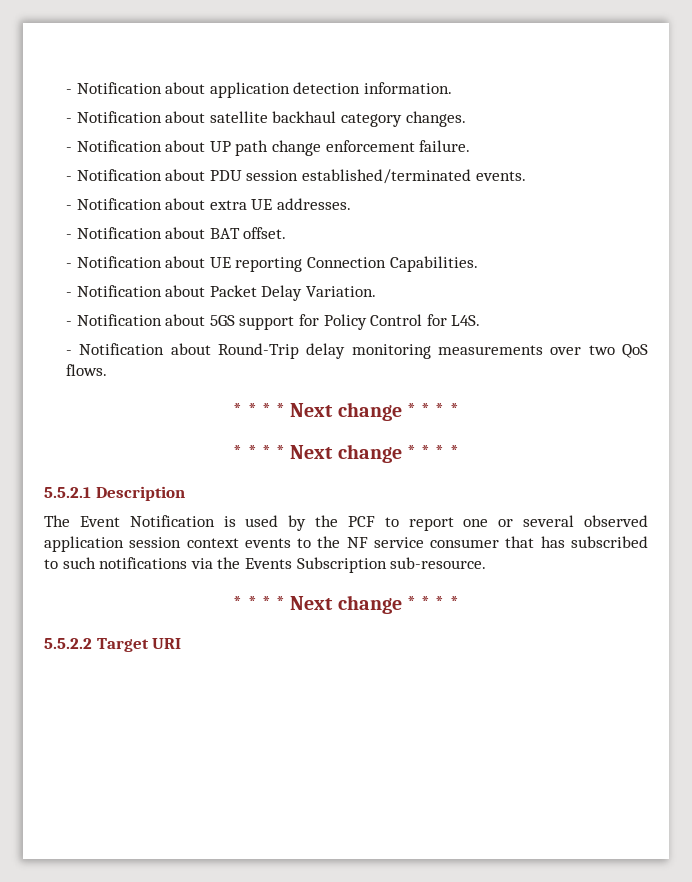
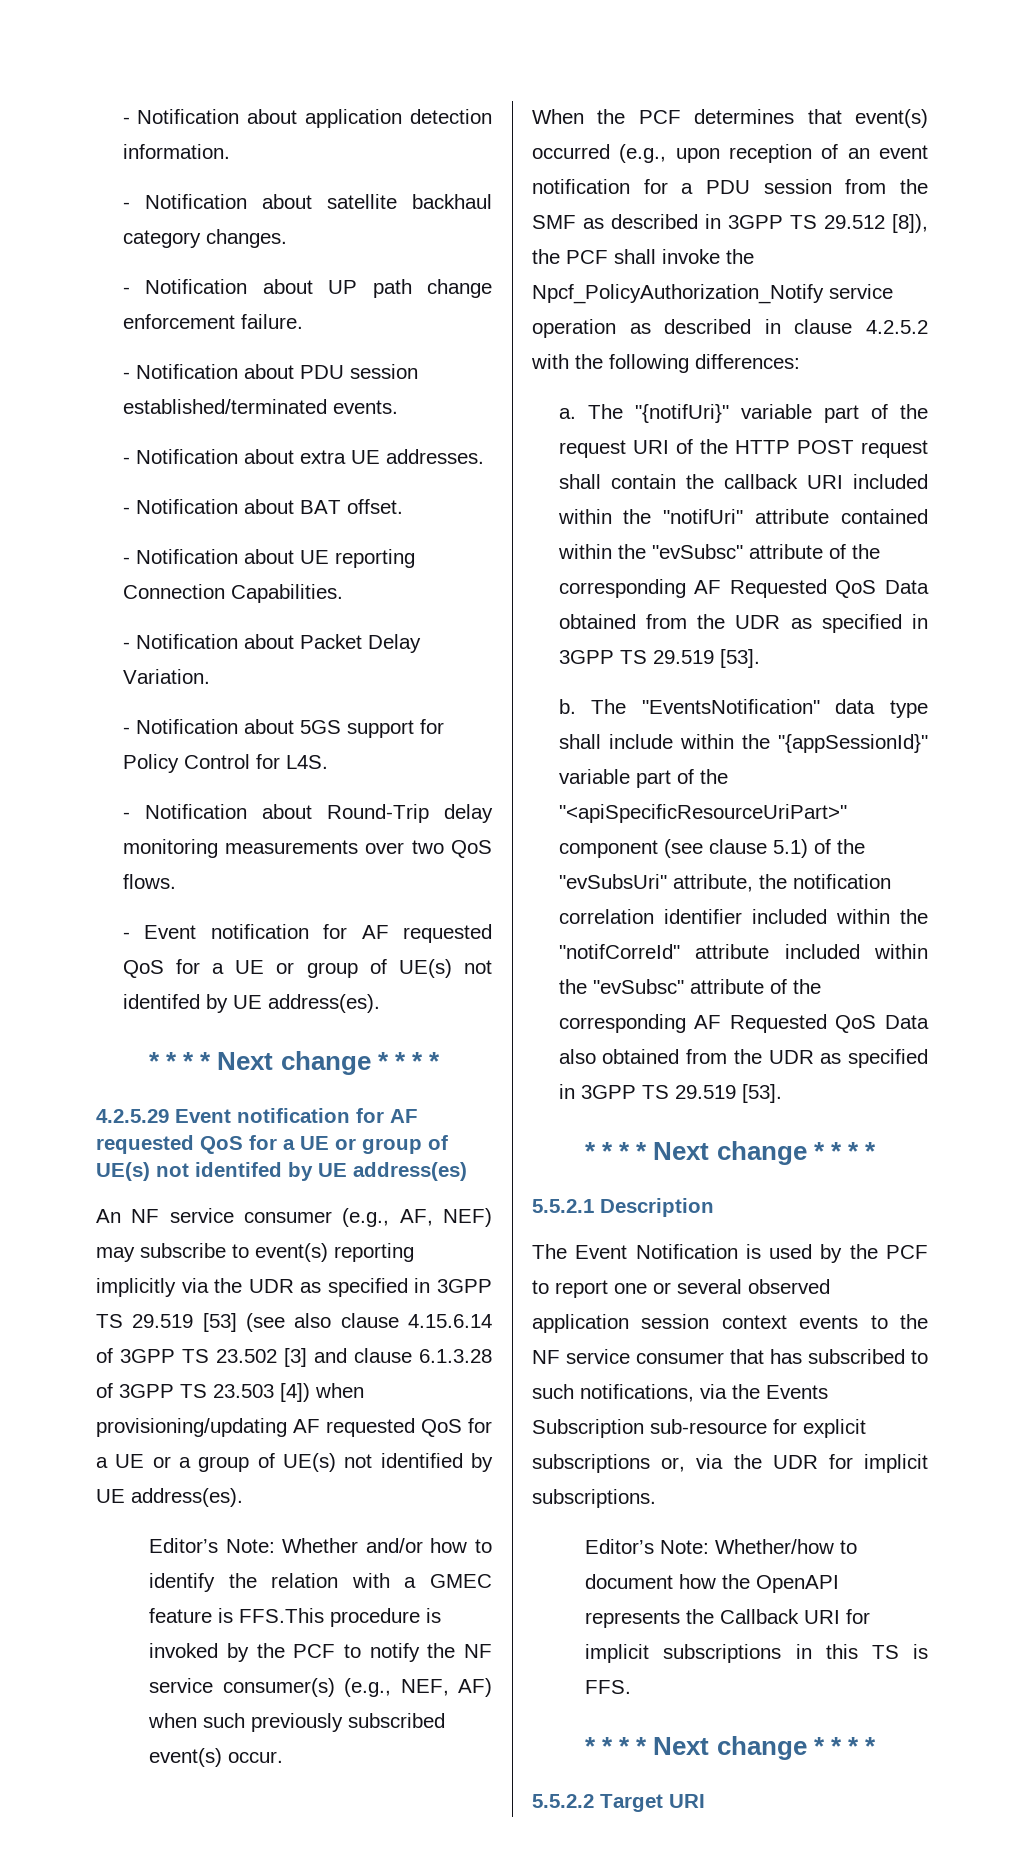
(108, 370) none -> [122,924,492,943] [122,959,492,978] [122,994,380,1013] // - Event notification for AF requested QoS for a UE or group of UE(s) not identifed by UE address(es).
(459, 410) none -> [96,1108,418,1123] [96,1135,448,1154] [96,1162,467,1181] [96,1208,492,1227] [96,1243,414,1262] [96,1278,492,1297] [96,1313,493,1332] [96,1348,492,1367] [96,1383,364,1402] [96,1418,492,1437] [96,1453,493,1472] [96,1488,243,1507] [149,1538,492,1553] [149,1573,492,1592] [149,1608,442,1627] [149,1643,492,1662] [149,1678,492,1697] [148,1713,446,1732] [149,1748,284,1767] [532,109,928,128] [532,144,928,163] [532,179,928,194] [532,214,928,233] [532,249,754,264] [532,284,893,304] [532,319,928,338] [531,354,800,373] [558,404,928,423] [558,439,928,458] [558,474,928,489] [557,509,928,524] [557,544,880,559] [558,579,929,598] [558,614,928,633] [558,649,760,668] [558,699,928,718] [558,734,928,753] [558,769,728,788] [558,804,847,823] [558,839,865,858] [558,874,891,892] [558,909,928,924] [558,944,928,959] [558,979,821,994] [558,1014,929,1033] [558,1049,928,1068] [558,1084,782,1103] // 4.2.5.29 Event notification for AF requested QoS for a UE or group of UE(s) not identifed by UE address(es) // An NF service consumer (e.g., AF, NEF) may subscribe to event(s) reporting implicitly via the UDR as specified in 3GPP TS 29.519 [53] (see also clause 4.15.6.14 of 3GPP TS 23.502 [3] and clause 6.1.3.28 of 3GPP TS 23.503 [4]) when provisioning/updating AF requested QoS for a UE or a group of UE(s) not identified by UE address(es). // Editor’s Note: Whether and/or how to identify the relation with a GMEC feature is FFS.This procedure is invoked by the PCF to notify the NF service consumer(s) (e.g., NEF, AF) when such previously subscribed event(s) occur. // When the PCF determines that event(s) occurred (e.g., upon reception of an event notification for a PDU session from the SMF as described in 3GPP TS 29.512 [8]), the PCF shall invoke the Npcf_PolicyAuthorization_Notify service operation as described in clause 4.2.5.2 with the following differences: // a. The "{notifUri}" variable part of the request URI of the HTTP POST request shall contain the callback URI included within the "notifUri" attribute contained within the "evSubsc" attribute of the corresponding AF Requested QoS Data obtained from the UDR as specified in 3GPP TS 29.519 [53]. // b. The "EventsNotification" data type shall include within the "{appSessionId}" variable part of the "<apiSpecificResourceUriPart>" component (see clause 5.1) of the "evSubsUri" attribute, the notification correlation identifier included within the "notifCorreId" attribute included within the "evSubsc" attribute of the corresponding AF Requested QoS Data also obtained from the UDR as specified in 3GPP TS 29.519 [53].
[99,557,188,569] notifications -> [580,1384,694,1402] notifications,
[390,557,487,569] sub-resource. -> [650,1419,866,1438] [532,1454,928,1473] [532,1489,656,1508] [585,1539,858,1554] [585,1574,840,1593] [585,1609,871,1628] [585,1644,928,1663] [585,1680,632,1694] sub-resource for explicit subscriptions or, via the UDR for implicit subscriptions. // Editor’s Note: Whether/how to document how the OpenAPI represents the Callback URI for implicit subscriptions in this TS is FFS.

